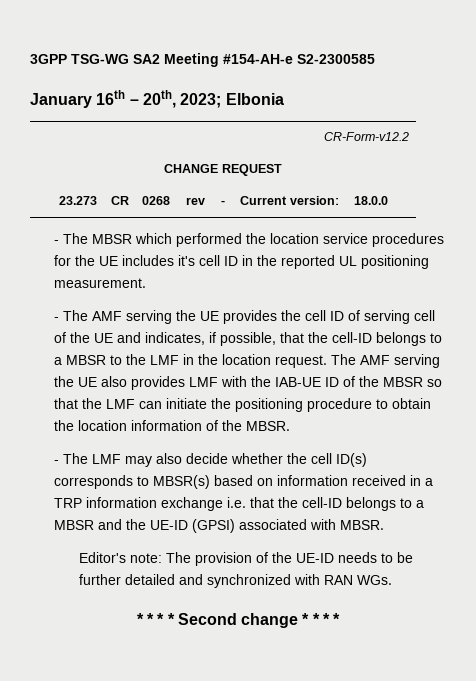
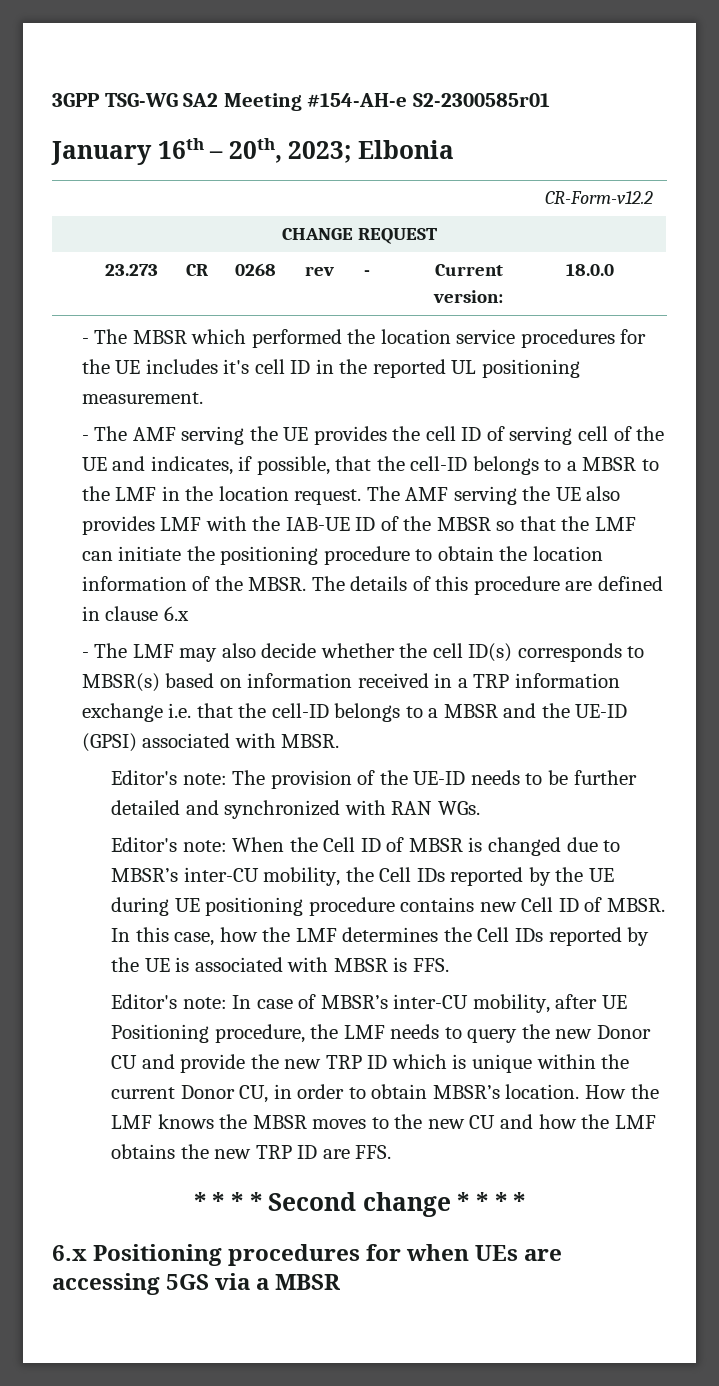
[297,54,375,64] S2-2300585 -> [412,93,550,107] S2-2300585r01
(291, 426) none -> [311,576,663,595] [81,606,189,621] The details of this procedure are defined in clause 6.x
(392, 580) none -> [111,837,621,856] [111,867,615,886] [111,897,666,916] [111,927,650,946] [111,957,449,972] [111,994,628,1013] [111,1024,652,1043] [111,1054,630,1073] [111,1084,659,1103] [111,1114,656,1129] [111,1144,392,1159] // Editor's note: When the Cell ID of MBSR is changed due to MBSR’s inter-CU mobility, the Cell IDs reported by the UE during UE positioning procedure contains new Cell ID of MBSR. In this case, how the LMF determines the Cell IDs reported by the UE is associated with MBSR is FFS. // Editor's note: In case of MBSR’s inter-CU mobility, after UE Positioning procedure, the LMF needs to query the new Donor CU and provide the new TRP ID which is unique within the current Donor CU, in order to obtain MBSR’s location. How the LMF knows the MBSR moves to the new CU and how the LMF obtains the new TRP ID are FFS.
(341, 619) none -> [52,1244,563,1266] [52,1273,341,1295] // 6.x Positioning procedures for when UEs are accessing 5GS via a MBSR

